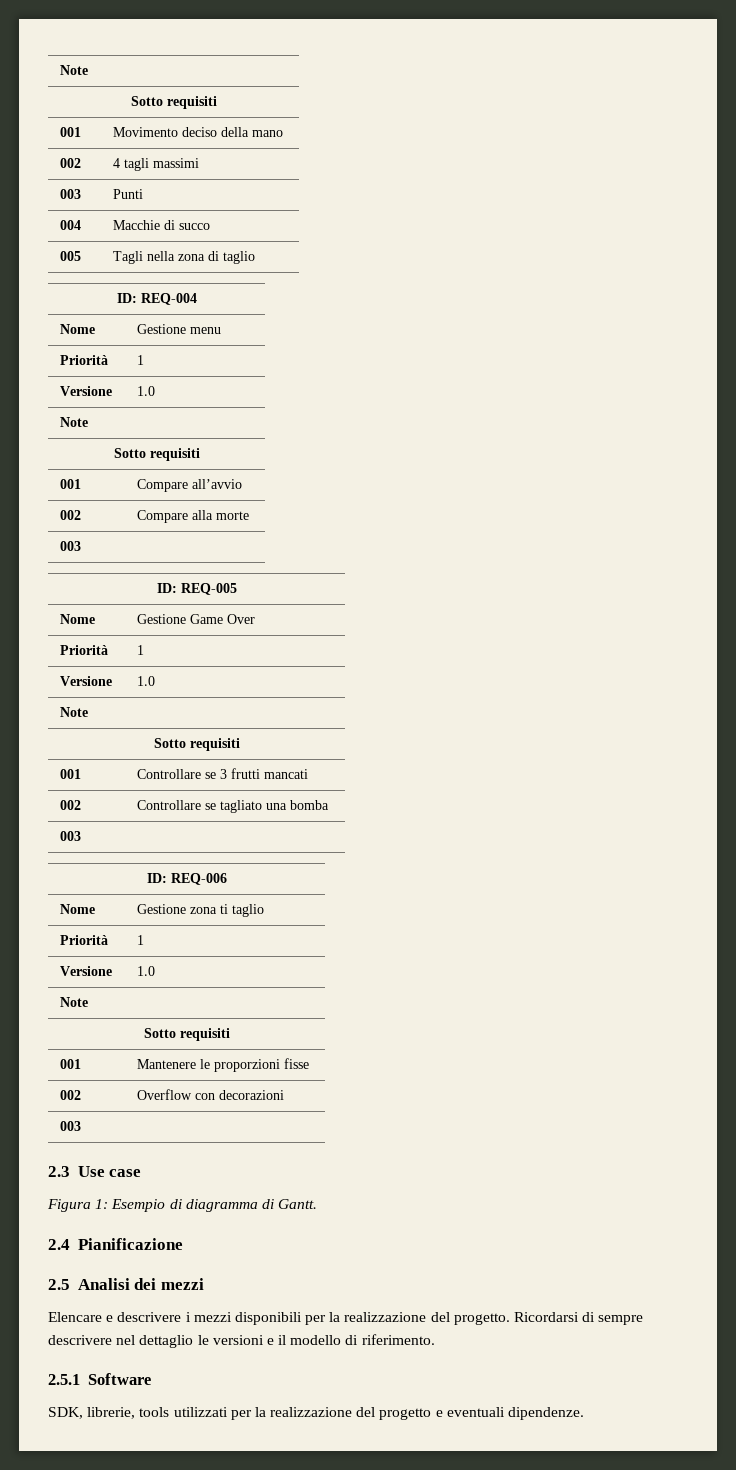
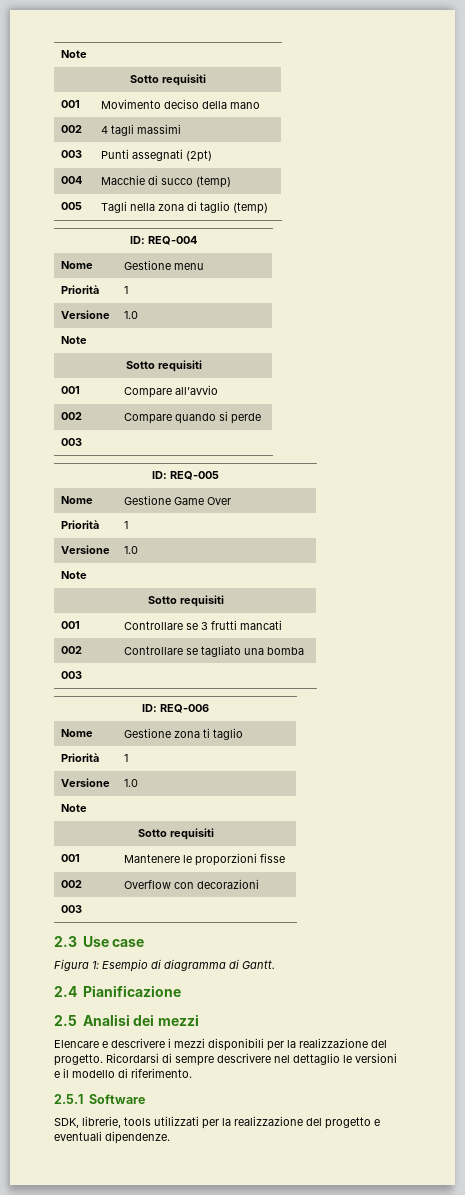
(144, 194) none -> [131,149,212,162] assegnati (2pt)
(211, 226) none -> [195,176,231,188] (temp)
(256, 257) none -> [232,202,268,214] (temp)
[192,510,250,520] alla morte -> [174,411,261,424] quando si perde

